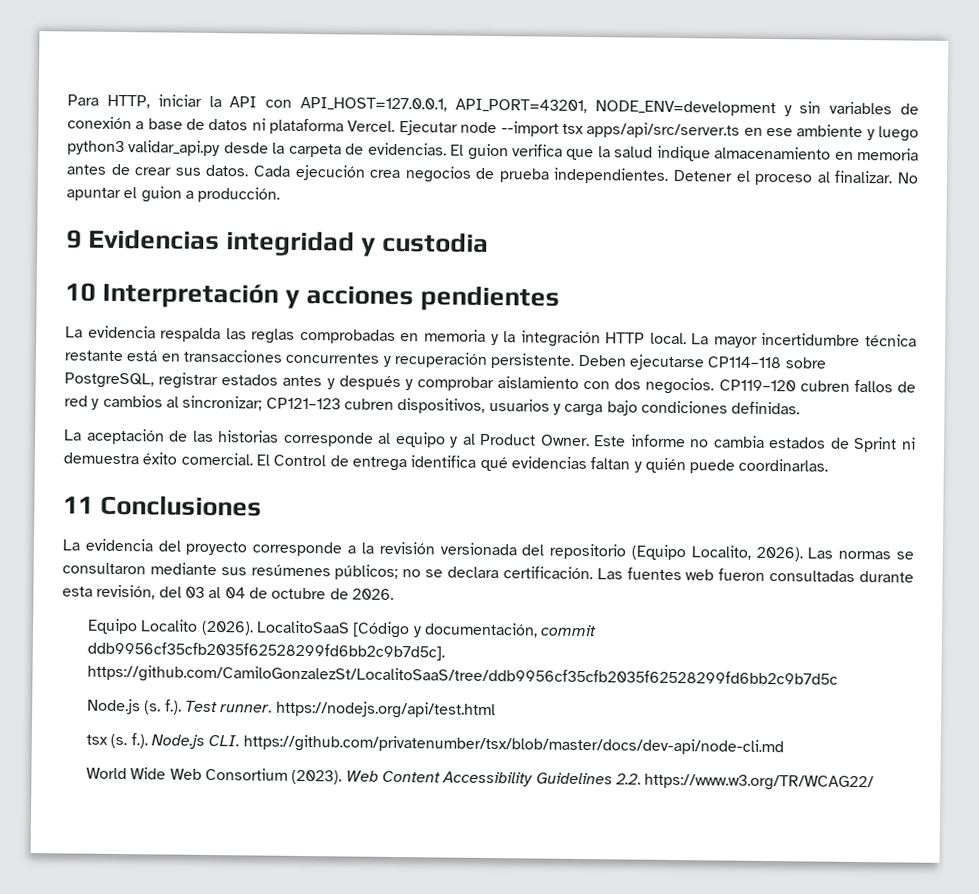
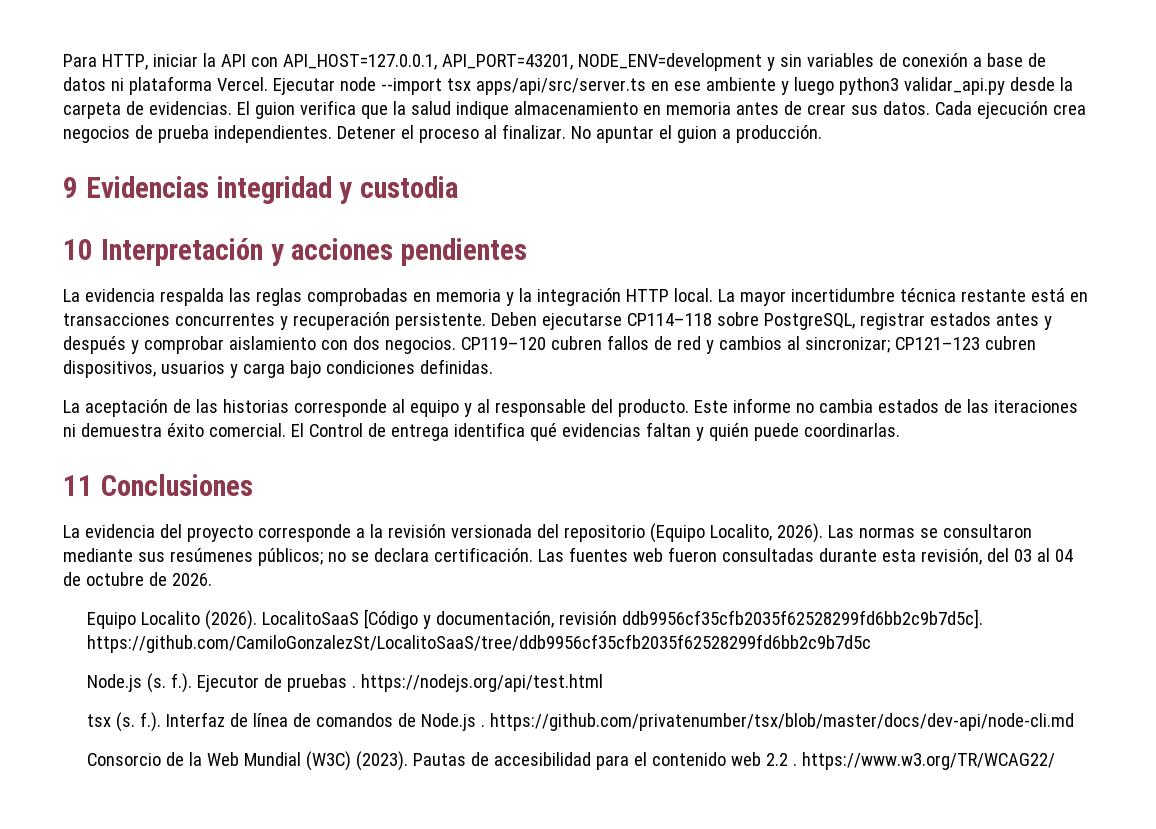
[480,433,590,447] Product Owner. -> [494,399,689,417] responsable del producto.
[853,436,898,453] Sprint -> [966,399,1078,413] las iteraciones
[540,624,598,637] commit -> [558,611,617,625] revisión
[185,700,273,713] Test runner. -> [196,674,356,692] Ejecutor de pruebas .
[151,734,784,757] [86,767,642,787] Node.js CLI. https://github.com/privatenumber/tsx/blob/master/docs/dev-api/node-cli.md // World Wide Web Consortium (2023). Web Content Accessibility Guidelines 2.2. -> [165,712,1074,731] [86,751,797,771] Interfaz de línea de comandos de Node.js . https://github.com/privatenumber/tsx/blob/master/docs/dev-api/node-cli.md // Consorcio de la Web Mundial (W3C) (2023). Pautas de accesibilidad para el contenido web 2.2 .

